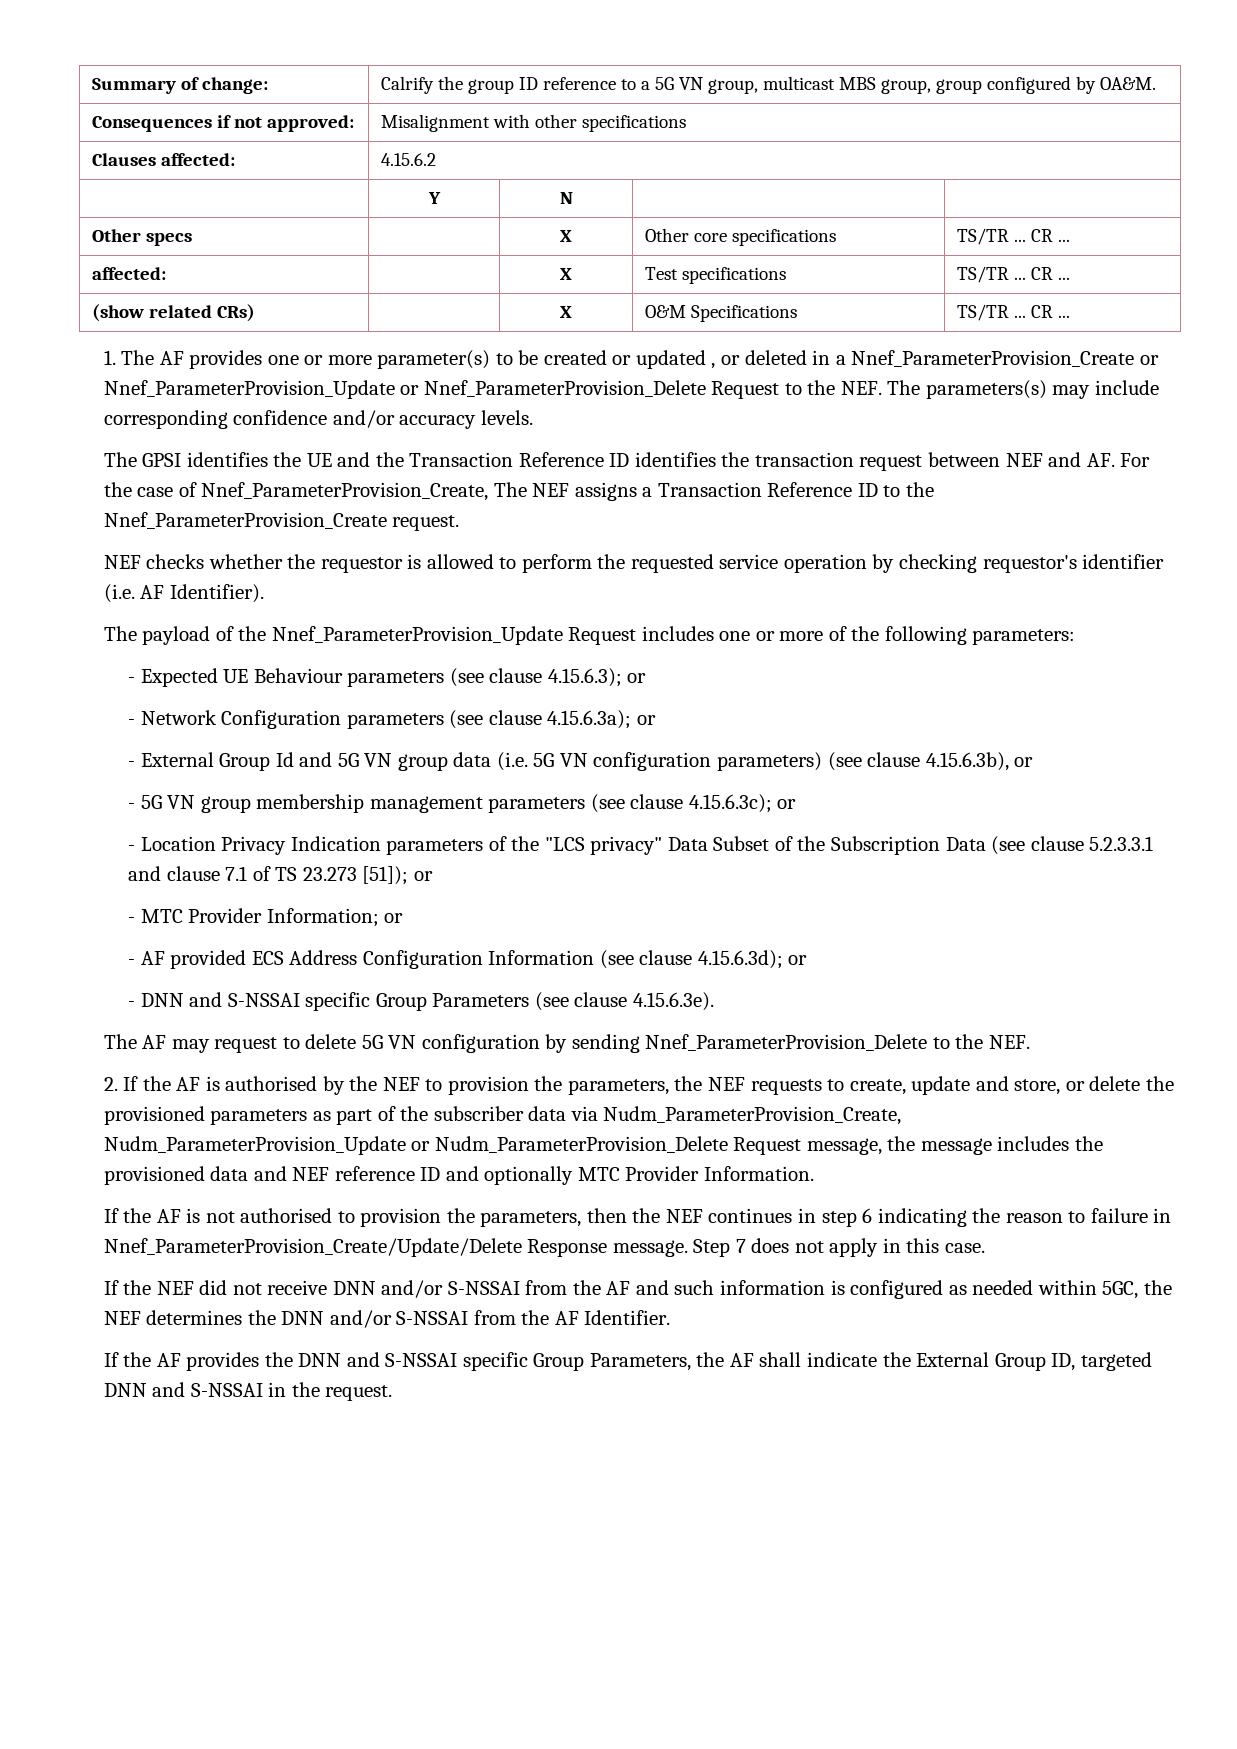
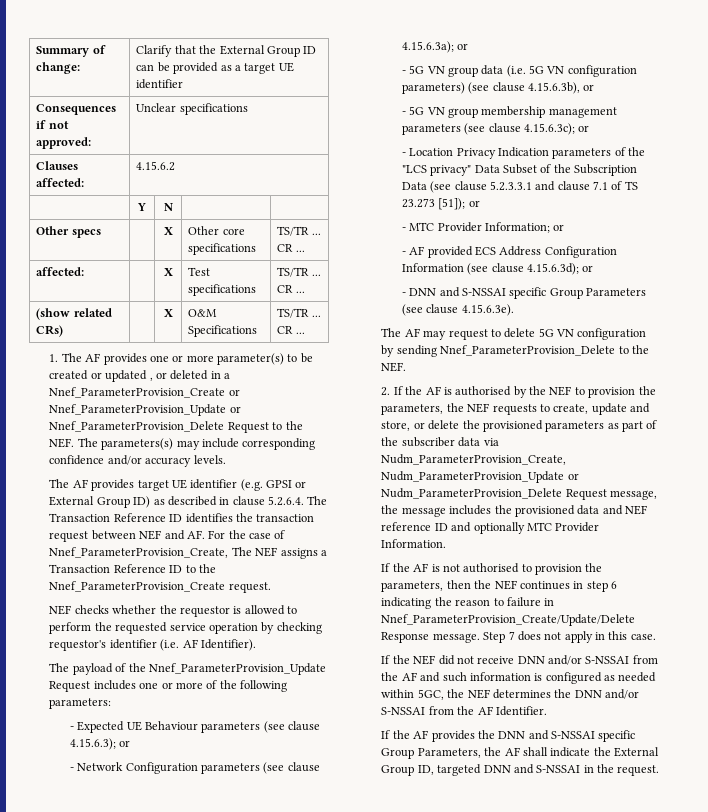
[381,76,1157,94] Calrify the group ID reference to a 5G VN group, multicast MBS group, group configured by OA&M. -> [136,45,317,57] [136,62,294,74] [136,79,184,89] Clarify that the External Group ID can be provided as a target UE identifier
[381,114,578,132] Misalignment with other -> [136,103,177,112] Unclear
[142,452,404,467] GPSI identifies the UE and the -> [72,479,307,491] [49,496,328,508] AF provides target UE identifier (e.g. GPSI or External Group ID) as described in clause 5.2.6.4. The
[140,752,333,771] External Group Id and -> (406, 72) none

